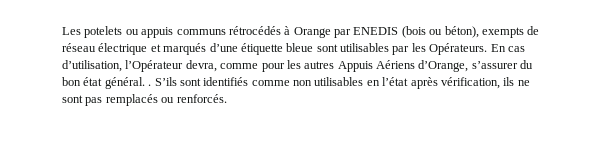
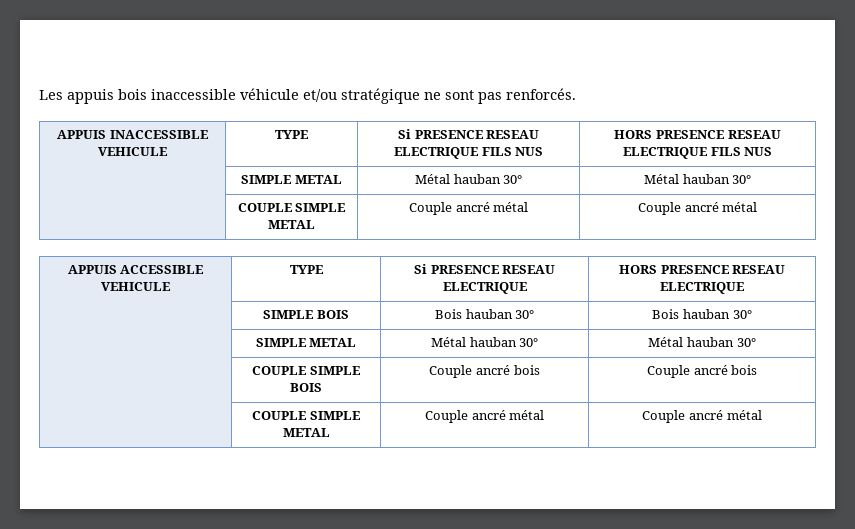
[84,26,540,38] [62,43,525,55] [62,60,534,72] [62,77,515,89] potelets ou appuis communs rétrocédés à Orange par ENEDIS (bois ou béton), exempts de réseau électrique et marqués d’une étiquette bleue sont utilisables par les Opérateurs. En cas d’utilisation, l’Opérateur devra, comme pour les autres Appuis Aériens d’Orange, s’assurer du bon état général. . S’ils sont identifiés comme non utilisables en l’état après vérification, ils -> [67,88,420,104] appuis bois inaccessible véhicule et/ou stratégique
[105,94,175,106] remplacés ou -> (502, 98) none
(227, 98) none -> [57,130,209,139] [98,147,168,156] [275,130,309,139] [397,129,540,139] [393,147,544,159] [614,130,781,139] [622,147,773,159] [241,175,342,184] [414,174,523,184] [643,174,752,184] [237,203,347,212] [268,220,315,229] [408,202,529,215] [637,202,758,215] [67,265,205,274] [101,282,171,291] [289,265,324,274] [413,264,556,274] [442,282,528,294] [618,265,786,274] [660,282,745,294] [263,310,349,319] [434,309,535,319] [652,309,752,319] [255,338,357,347] [430,337,539,347] [648,337,756,347] [252,366,361,375] [290,383,322,392] [429,365,540,378] [646,365,758,378] [252,411,361,420] [282,428,330,437] [424,410,545,423] [642,410,762,423] // APPUIS INACCESSIBLE VEHICULE | TYPE | Si PRESENCE RESEAU ELECTRIQUE FILS NUS | HORS PRESENCE RESEAU ELECTRIQUE FILS NUS // | SIMPLE METAL | Métal hauban 30° | Métal hauban 30° // | COUPLE SIMPLE METAL | Couple ancré métal | Couple ancré métal // APPUIS ACCESSIBLE VEHICULE | TYPE | Si PRESENCE RESEAU ELECTRIQUE | HORS PRESENCE RESEAU ELECTRIQUE // | SIMPLE BOIS | Bois hauban 30° | Bois hauban 30° // | SIMPLE METAL | Métal hauban 30° | Métal hauban 30° // | COUPLE SIMPLE BOIS | Couple ancré bois | Couple ancré bois // | COUPLE SIMPLE METAL | Couple ancré métal | Couple ancré métal

